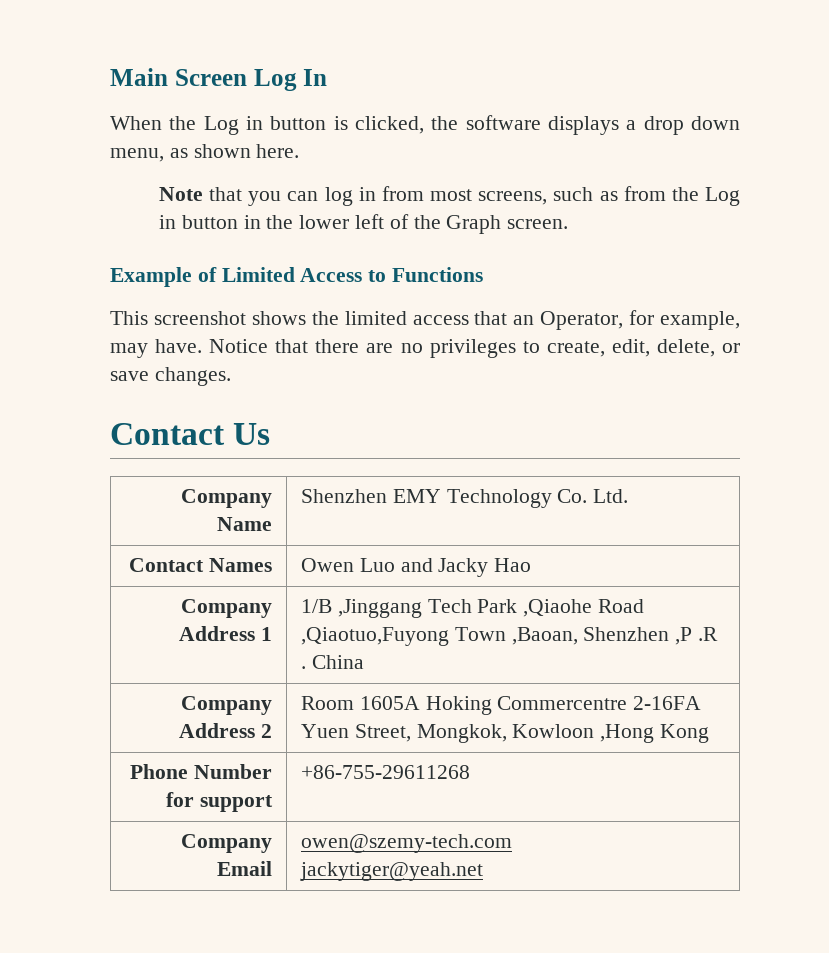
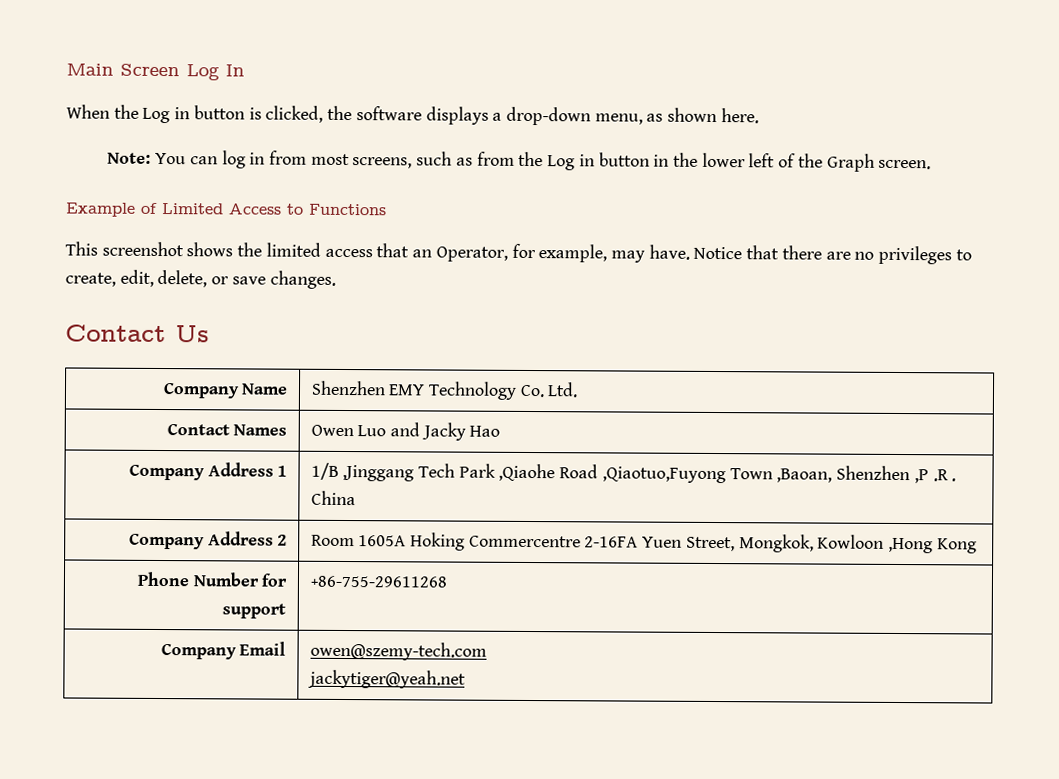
[643,116,741,135] drop down -> [505,106,591,126] drop-down
[158,187,282,206] Note that you -> [107,152,187,165] Note: You

